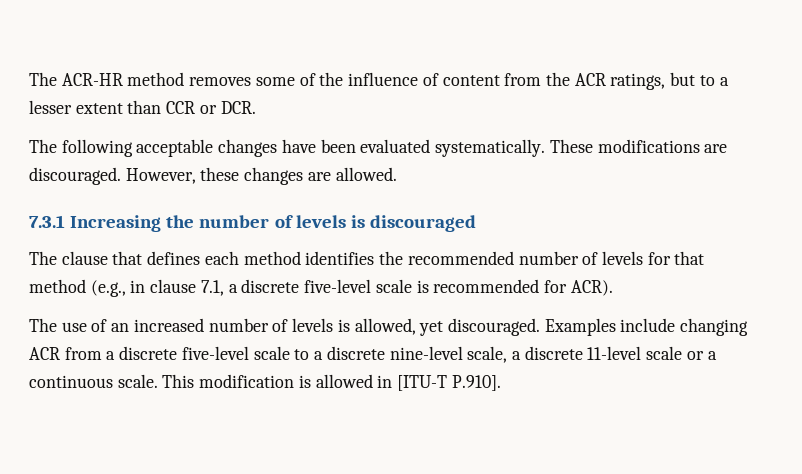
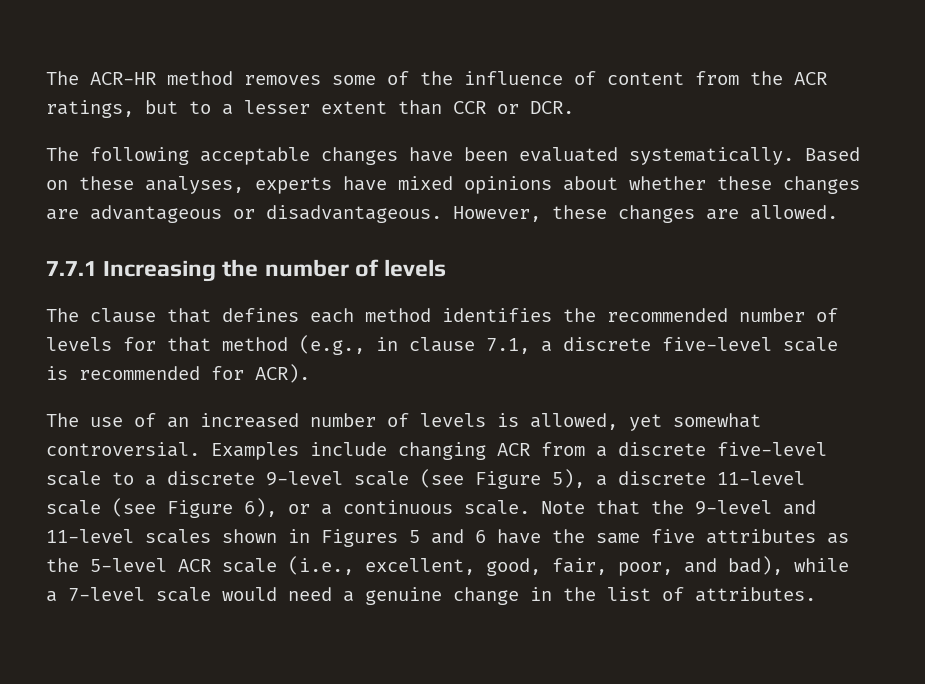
[549,139,728,153] [29,167,121,185] These modifications are discouraged. -> [805,147,860,162] [46,176,860,194] [46,205,442,223] Based on these analyses, experts have mixed opinions about whether these changes are advantageous or disadvantageous.
[29,215,65,228] 7.3.1 -> [46,261,97,276] 7.7.1
[350,215,476,232] is discouraged -> (447, 268) none
[447,318,540,336] discouraged. -> [673,413,761,428] [46,442,200,457] somewhat controversial.
[389,346,508,363] nine-level scale, -> [266,469,585,489] 9-level scale (see Figure 5),
(683, 353) none -> [112,498,277,518] (see Figure 6),
[162,374,501,391] This modification is allowed in [ITU-T P.910]. -> [541,500,816,515] [46,529,849,547] [46,556,849,576] [46,587,816,605] Note that the 9-level and 11-level scales shown in Figures 5 and 6 have the same five attributes as the 5-level ACR scale (i.e., excellent, good, fair, poor, and bad), while a 7-level scale would need a genuine change in the list of attributes.

